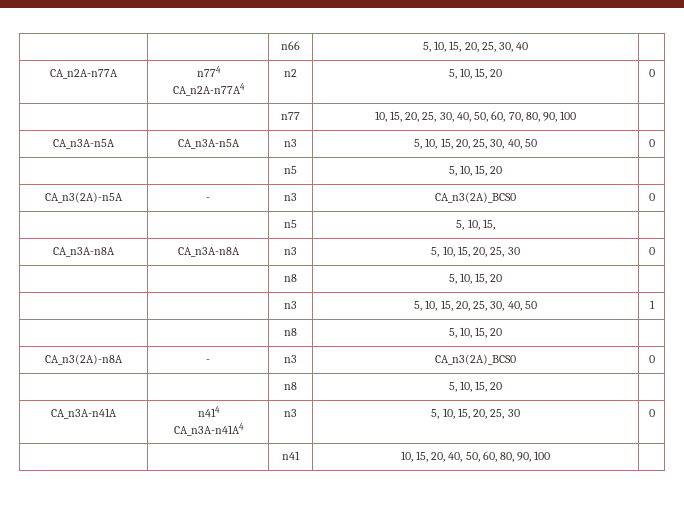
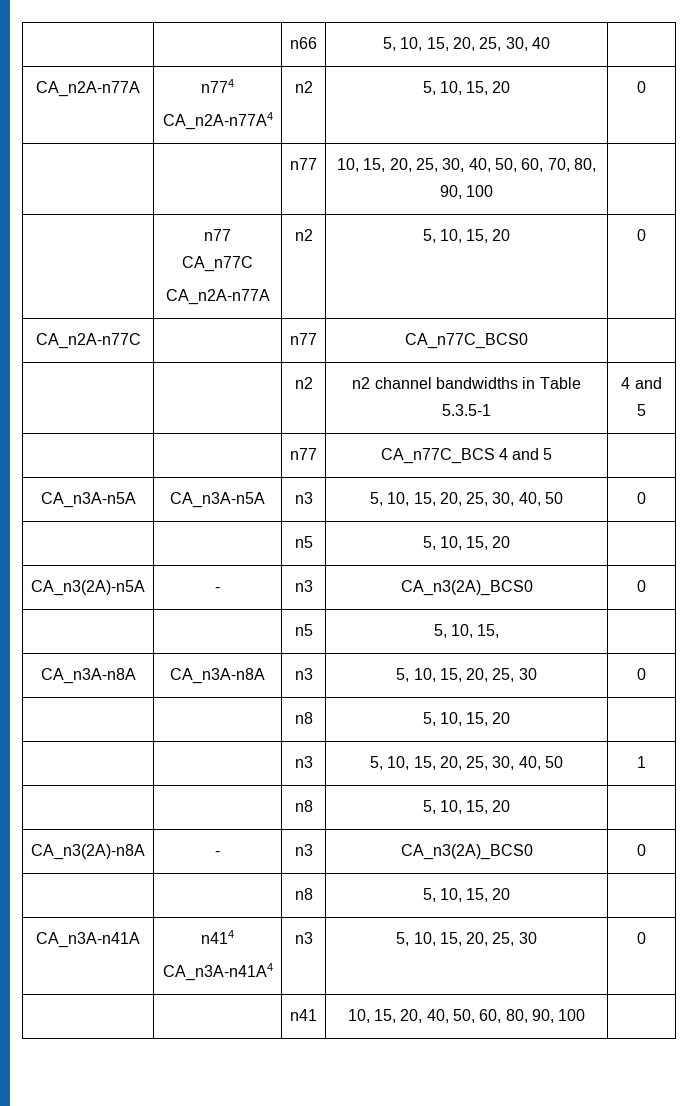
(577, 115) none -> [204,229,231,241] [182,256,253,272] [165,289,270,305] [294,229,313,241] [422,229,511,243] [637,229,646,241] [35,333,141,349] [290,333,317,345] [404,333,528,349] [294,377,313,389] [352,377,581,389] [441,404,491,416] [621,377,662,389] [637,404,646,416] [290,448,317,460] [380,448,553,464] // | n77 // CA_n77C // CA_n2A-n77A | n2 | 5, 10, 15, 20 | 0 // CA_n2A-n77C | | n77 | CA_n77C_BCS0 | // | | n2 | n2 channel bandwidths in Table 5.3.5-1 | 4 and 5 // | | n77 | CA_n77C_BCS 4 and 5 |

